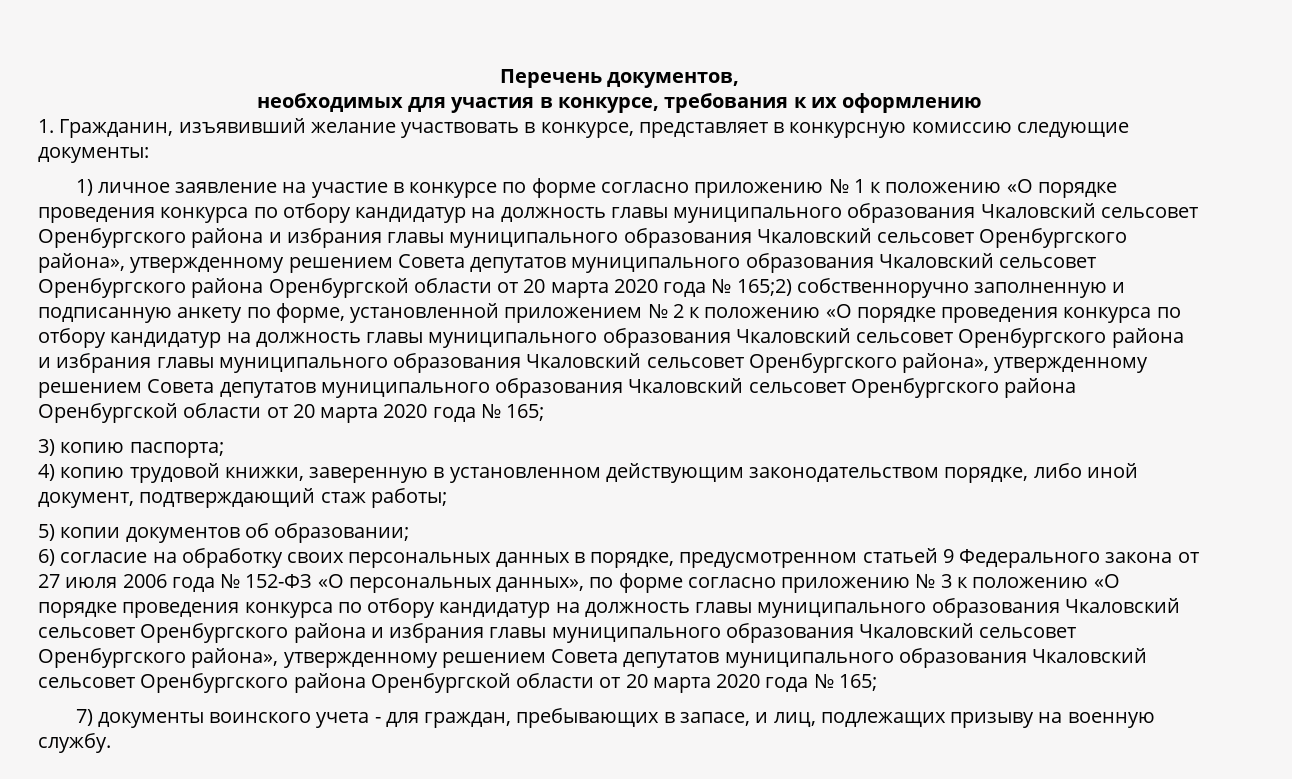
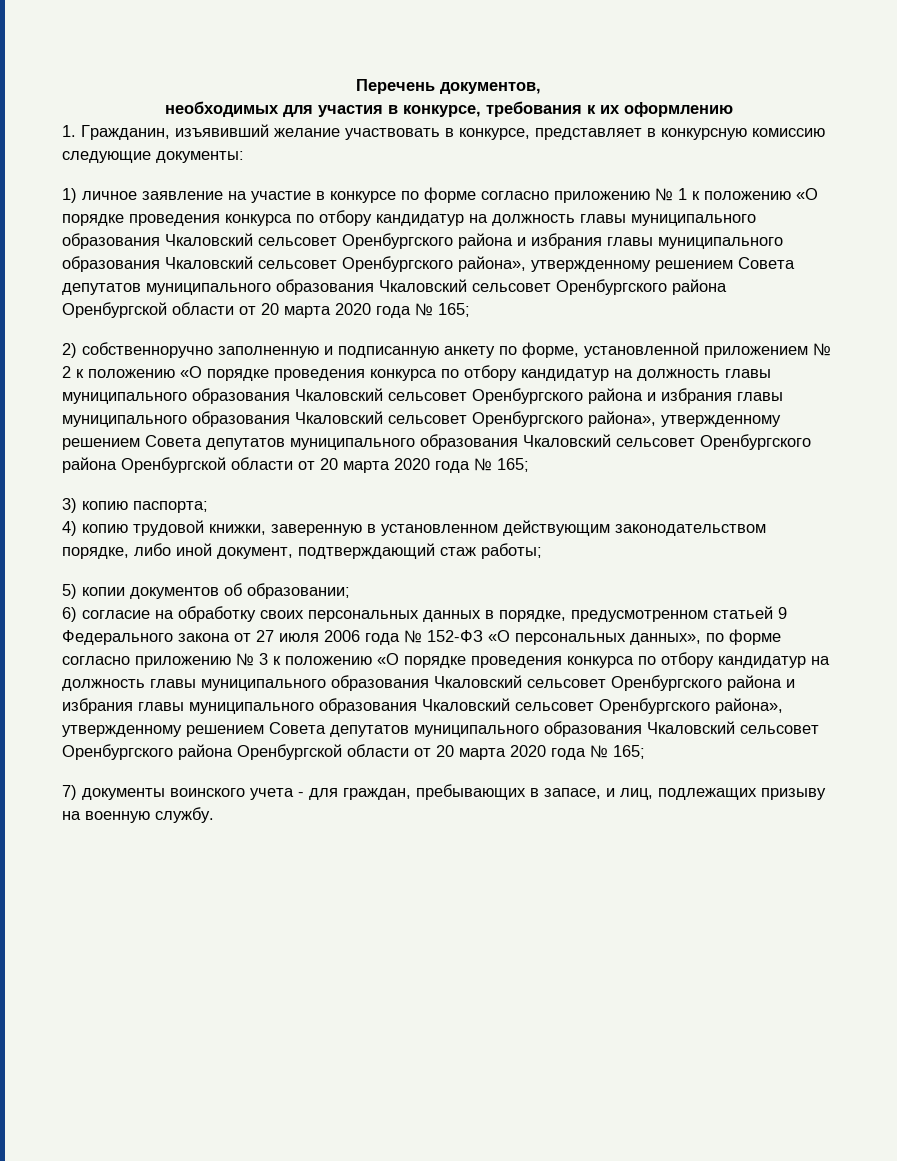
[736,279,792,296] 165;2) -> [438,303,470,317] [62,343,77,358] 165; // 2)

